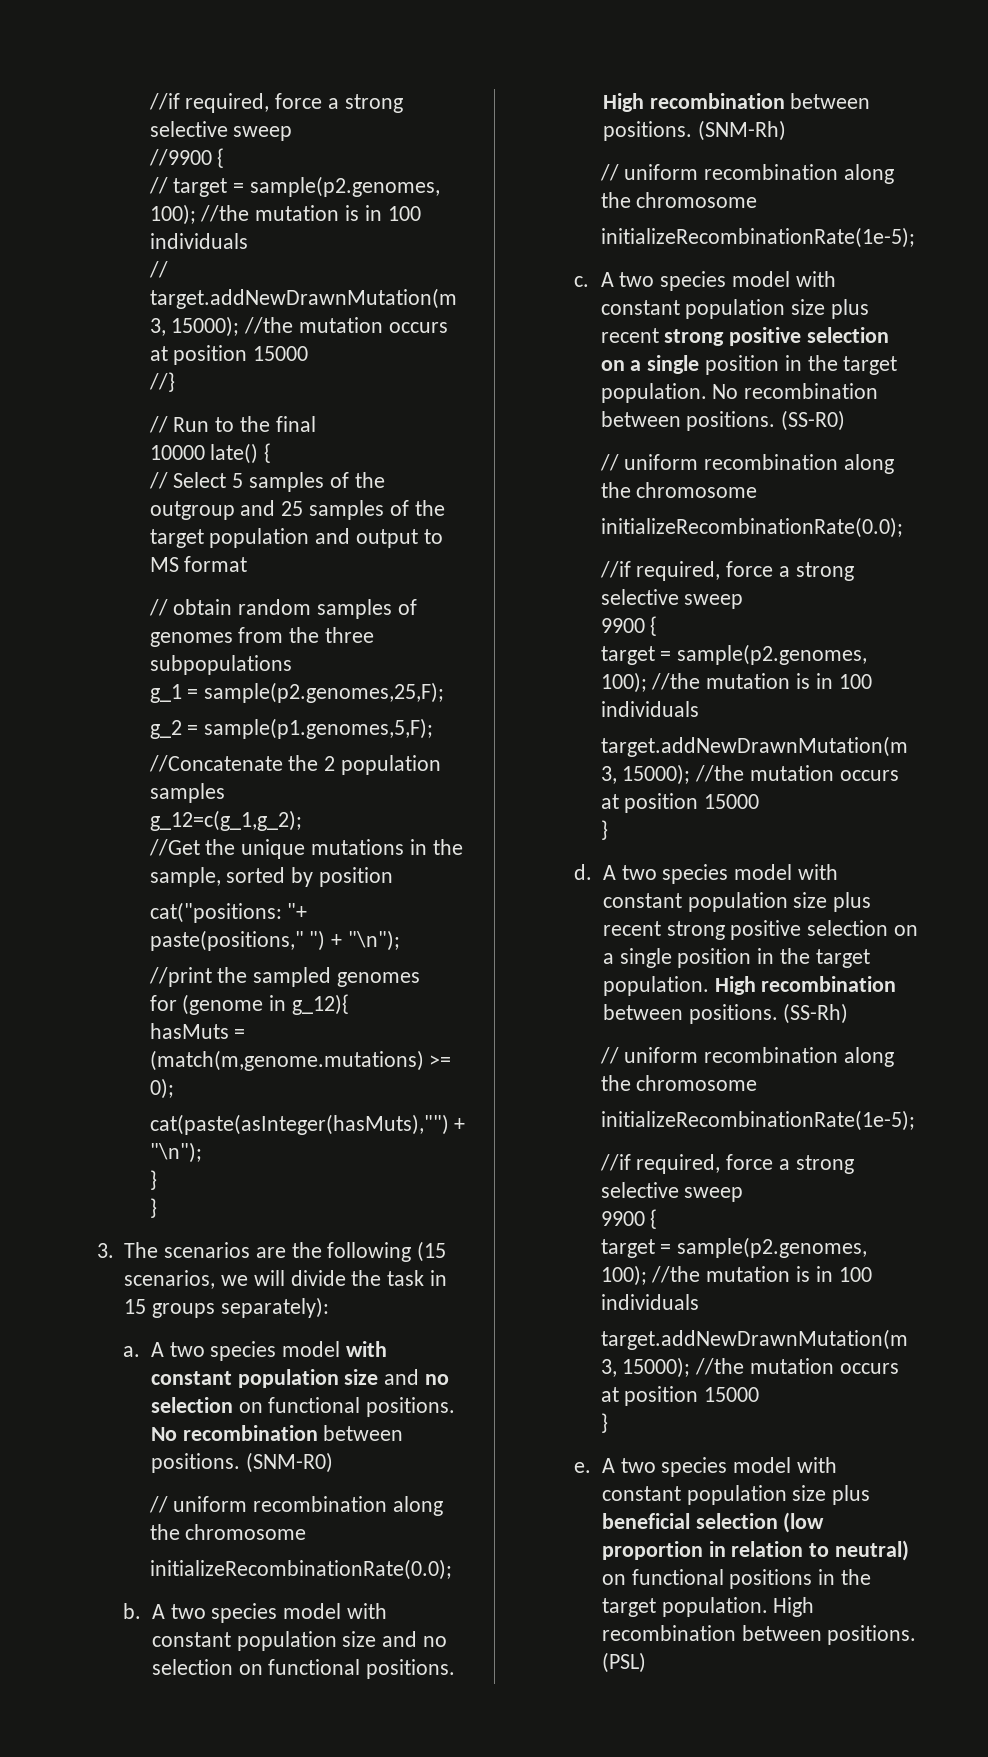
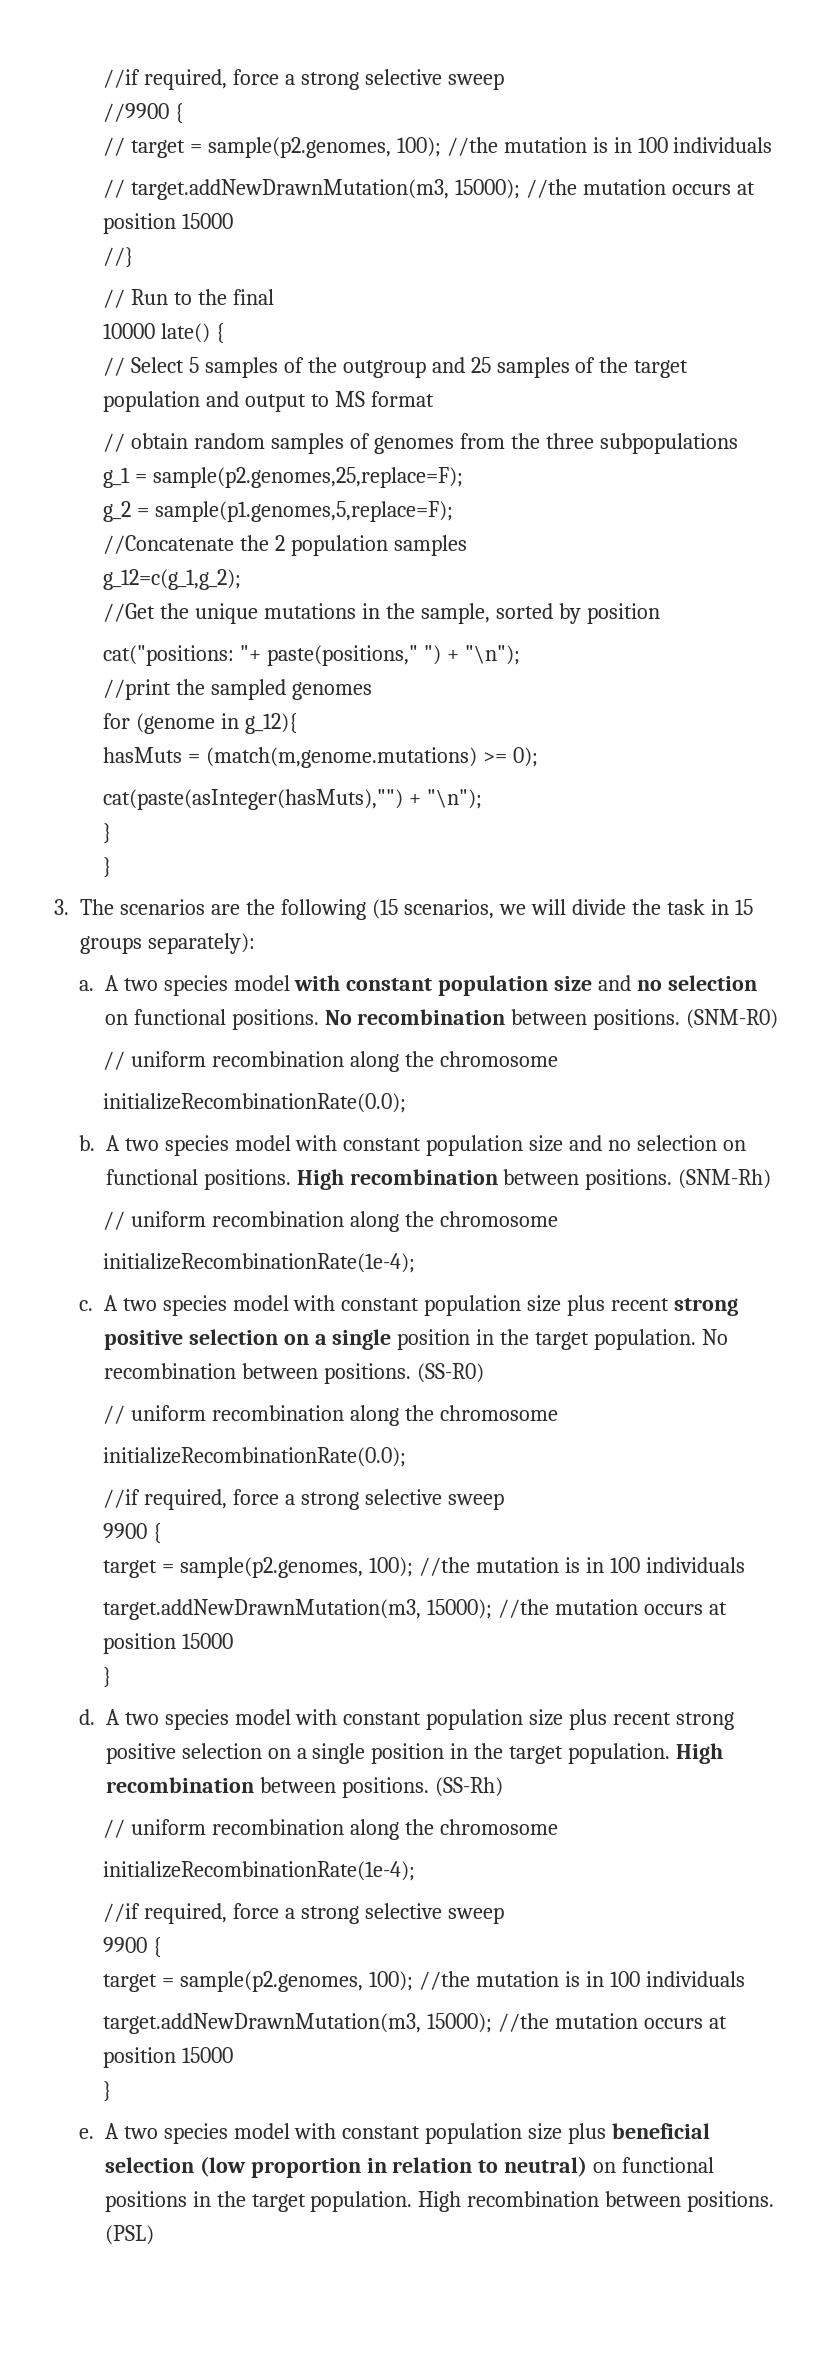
[204,682,445,703] sample(p2.genomes,25,F); -> [152,467,463,488] sample(p2.genomes,25,replace=F);
[204,718,434,739] sample(p1.genomes,5,F); -> [154,501,453,522] sample(p1.genomes,5,replace=F);
[600,227,915,248] initializeRecombinationRate(1e-5); -> [103,1253,416,1273] initializeRecombinationRate(1e-4);
[600,1110,915,1131] initializeRecombinationRate(1e-5); -> [103,1861,416,1881] initializeRecombinationRate(1e-4);

